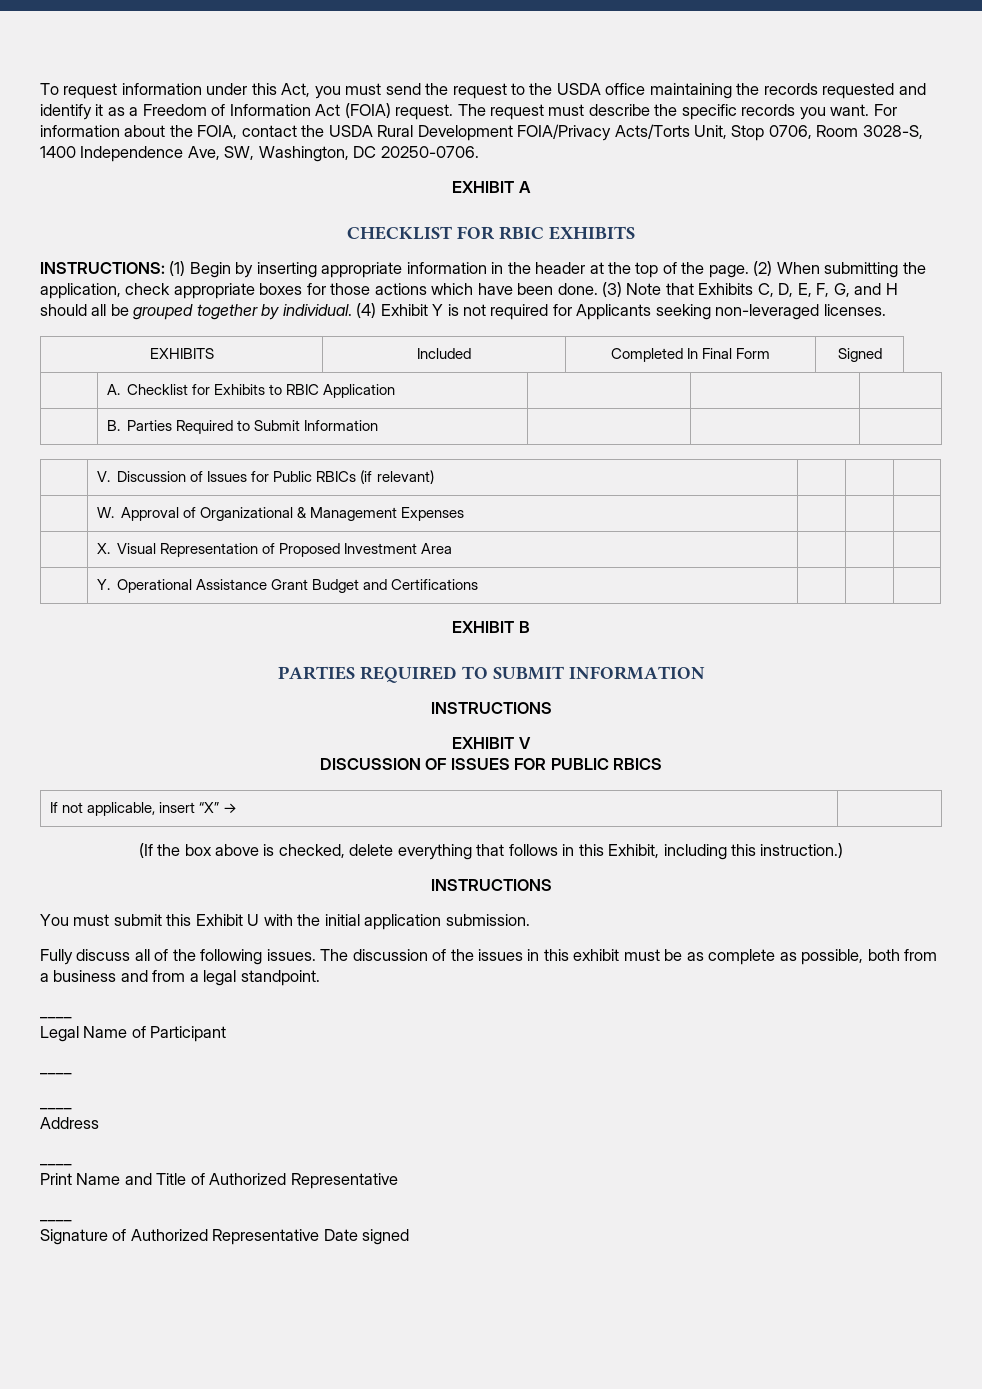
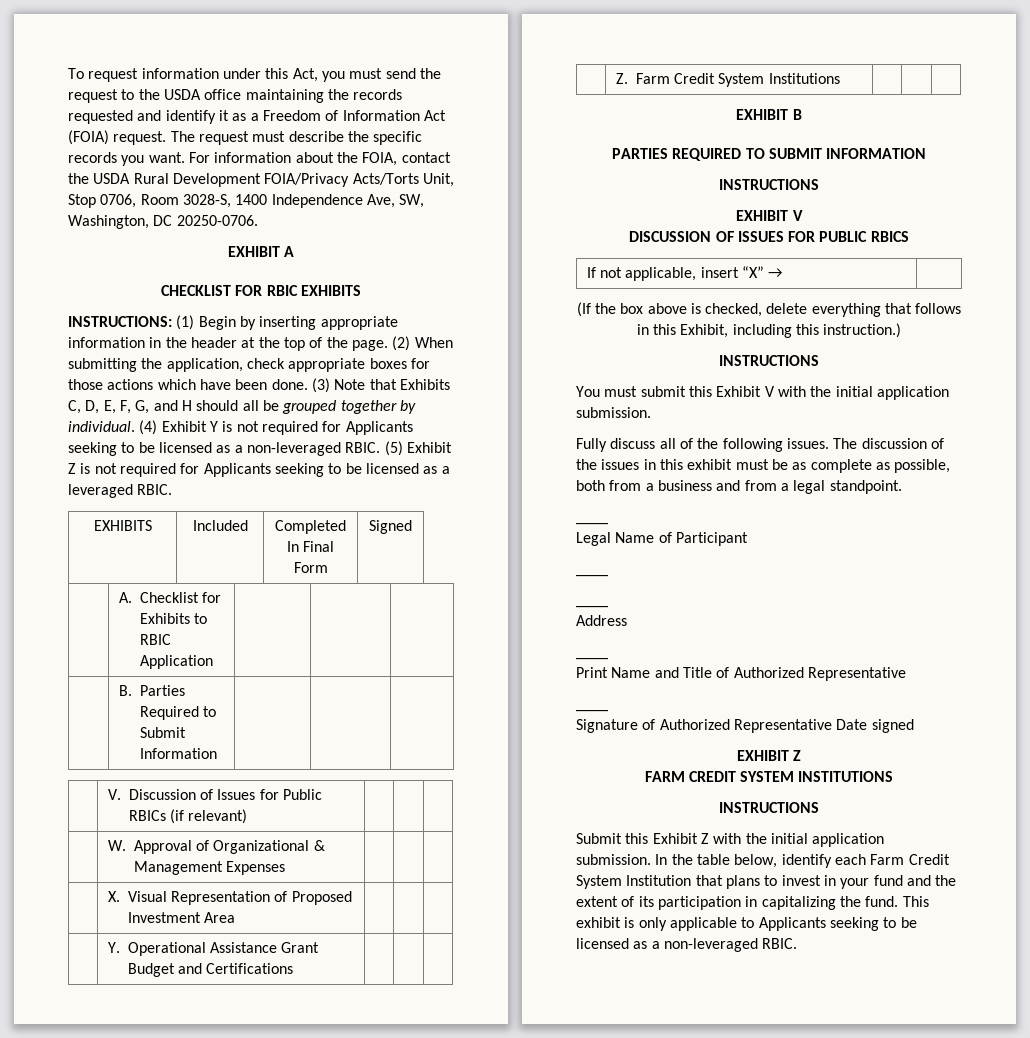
[715,304,886,320] non-leveraged licenses. -> [121,441,452,456] [68,463,450,477] [68,484,173,498] to be licensed as a non-leveraged RBIC. (5) Exhibit Z is not required for Applicants seeking to be licensed as a leveraged RBIC.
(479, 584) none -> [615,73,840,87] // | Z. Farm Credit System Institutions | | |
[247,914,260,926] U -> [764,386,775,397] V
(410, 1237) none -> [736,750,802,761] [644,771,894,782] [719,802,819,813] [576,833,885,847] [576,854,950,868] [576,875,957,889] [576,896,929,910] [576,917,917,931] [576,938,798,952] // EXHIBIT Z // FARM CREDIT SYSTEM INSTITUTIONS // INSTRUCTIONS // Submit this Exhibit Z with the initial application submission. In the table below, identify each Farm Credit System Institution that plans to invest in your fund and the extent of its participation in capitalizing the fund. This exhibit is only applicable to Applicants seeking to be licensed as a non-leveraged RBIC.

